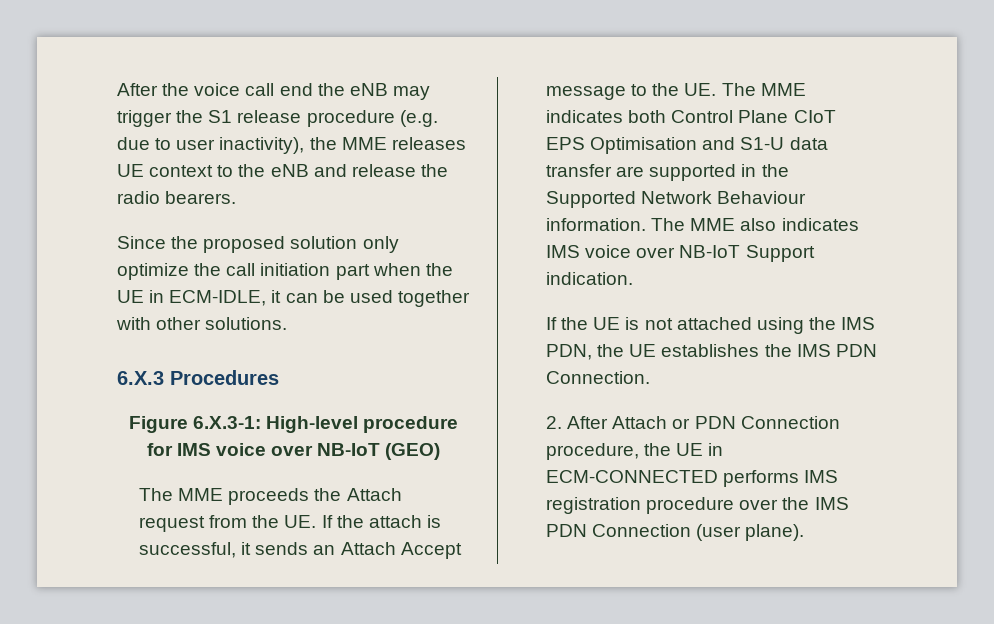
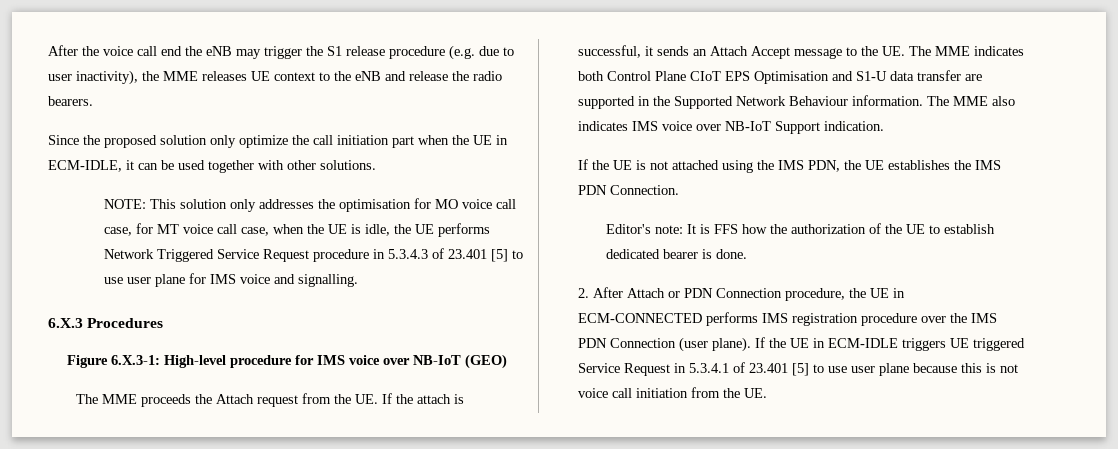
(288, 323) none -> [104,198,517,212] [104,223,491,237] [104,248,524,262] [104,273,359,287] // NOTE: This solution only addresses the optimisation for MO voice call case, for MT voice call case, when the UE is idle, the UE performs Network Triggered Service Request procedure in 5.3.4.3 of 23.401 [5] to use user plane for IMS voice and signalling.
(650, 377) none -> [606,223,996,234] [606,249,748,259] // Editor's note: It is FFS how the authorization of the UE to establish dedicated bearer is done.
(805, 532) none -> [755,337,1026,351] [578,362,1019,376] [578,387,768,398] If the UE in ECM-IDLE triggers UE triggered Service Request in 5.3.4.1 of 23.401 [5] to use user plane because this is not voice call initiation from the UE.

